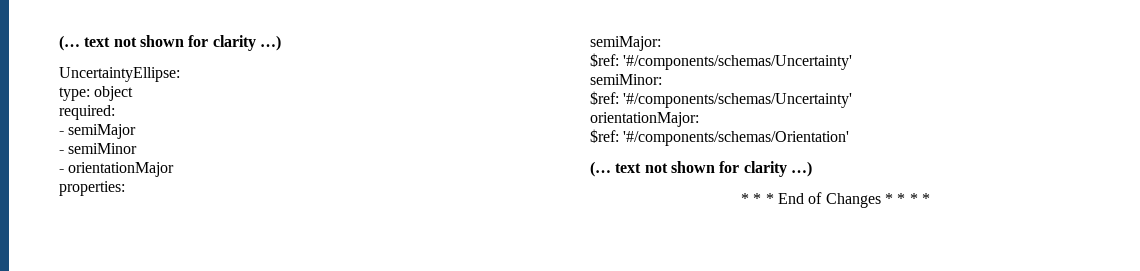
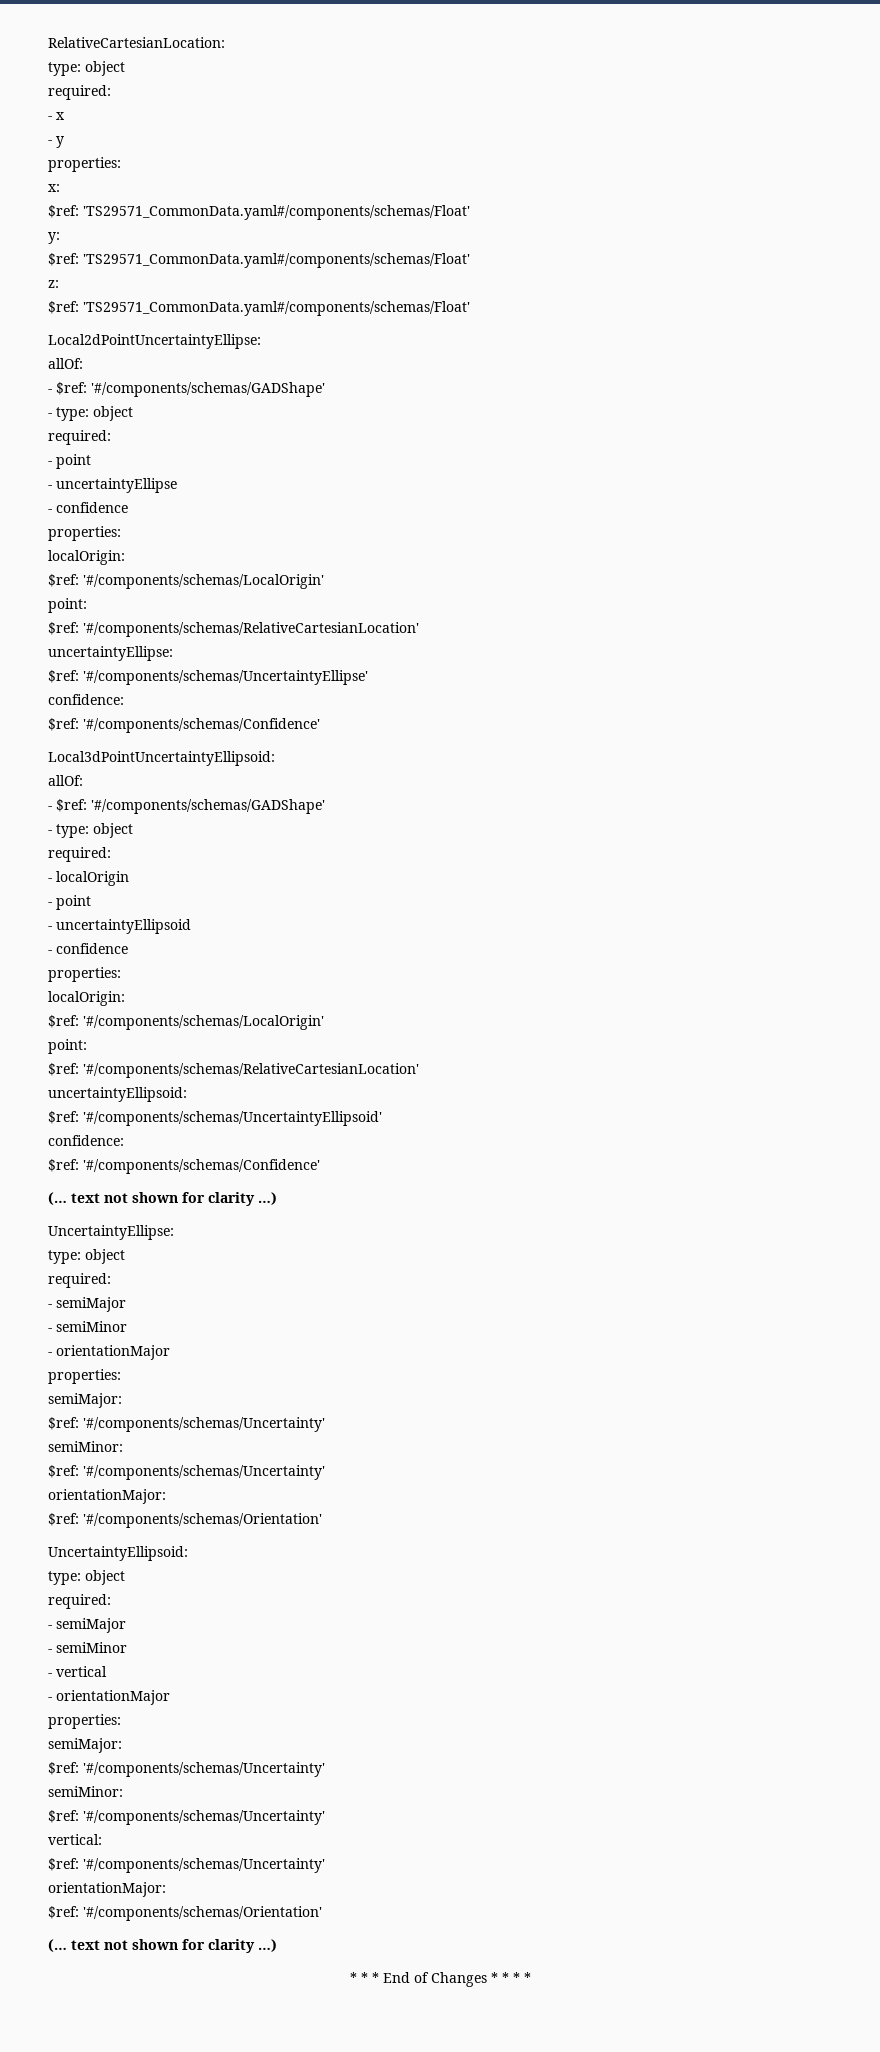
(59, 43) none -> [48,37,225,48] [48,61,125,76] [48,85,111,100] [48,112,65,120] [48,136,64,148] [48,157,121,172] [48,184,60,192] [48,205,470,220] [48,232,60,244] [48,253,470,268] [48,280,59,288] [48,301,470,316] [48,334,261,349] [48,358,83,369] [48,382,325,397] [48,406,133,421] [48,430,111,445] [48,454,91,469] [48,478,177,493] [48,502,128,513] [48,526,121,541] [48,550,125,565] [48,574,324,589] [48,598,87,613] [48,622,419,637] [48,646,173,661] [48,670,368,685] [48,694,124,705] [48,718,320,733] [48,751,275,766] [48,775,83,786] [48,799,325,814] [48,823,133,838] [48,847,111,862] [48,871,129,886] [48,895,91,910] [48,919,191,934] [48,943,128,954] [48,967,121,982] [48,991,125,1006] [48,1015,324,1030] [48,1039,87,1054] [48,1063,419,1078] [48,1087,187,1102] [48,1111,382,1126] [48,1135,124,1146] [48,1159,320,1174] RelativeCartesianLocation: // type: object // required: // - x // - y // properties: // x: // $ref: 'TS29571_CommonData.yaml#/components/schemas/Float' // y: // $ref: 'TS29571_CommonData.yaml#/components/schemas/Float' // z: // $ref: 'TS29571_CommonData.yaml#/components/schemas/Float' // Local2dPointUncertaintyEllipse: // allOf: // - $ref: '#/components/schemas/GADShape' // - type: object // required: // - point // - uncertaintyEllipse // - confidence // properties: // localOrigin: // $ref: '#/components/schemas/LocalOrigin' // point: // $ref: '#/components/schemas/RelativeCartesianLocation' // uncertaintyEllipse: // $ref: '#/components/schemas/UncertaintyEllipse' // confidence: // $ref: '#/components/schemas/Confidence' // Local3dPointUncertaintyEllipsoid: // allOf: // - $ref: '#/components/schemas/GADShape' // - type: object // required: // - localOrigin // - point // - uncertaintyEllipsoid // - confidence // properties: // localOrigin: // $ref: '#/components/schemas/LocalOrigin' // point: // $ref: '#/components/schemas/RelativeCartesianLocation' // uncertaintyEllipsoid: // $ref: '#/components/schemas/UncertaintyEllipsoid' // confidence: // $ref: '#/components/schemas/Confidence' //
(850, 138) none -> [48,1546,188,1561] [48,1570,125,1585] [48,1594,111,1609] [48,1618,126,1633] [48,1642,127,1653] [48,1666,107,1677] [48,1690,170,1705] [48,1714,121,1729] [48,1738,122,1753] [48,1762,325,1777] [48,1786,123,1797] [48,1810,325,1825] [48,1834,102,1845] [48,1858,325,1873] [48,1882,166,1897] [48,1906,322,1921] // UncertaintyEllipsoid: // type: object // required: // - semiMajor // - semiMinor // - vertical // - orientationMajor // properties: // semiMajor: // $ref: '#/components/schemas/Uncertainty' // semiMinor: // $ref: '#/components/schemas/Uncertainty' // vertical: // $ref: '#/components/schemas/Uncertainty' // orientationMajor: // $ref: '#/components/schemas/Orientation'

